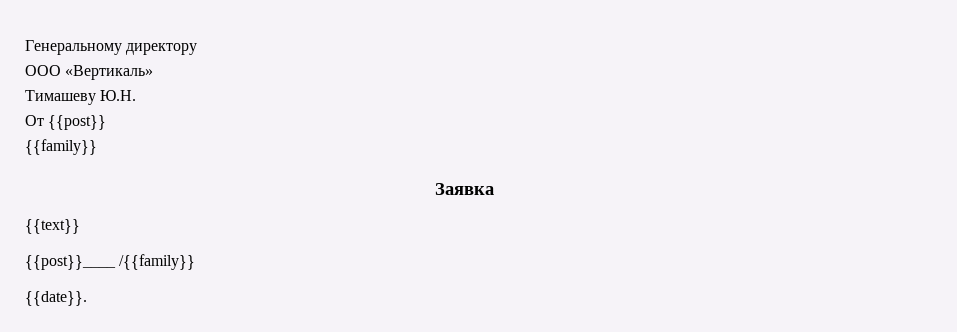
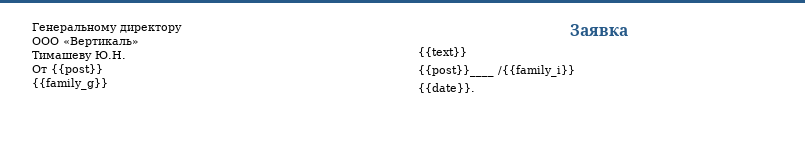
[25,139,97,155] {{family}} -> [32,78,108,90] {{family_g}}
[119,254,196,270] /{{family}} -> [498,65,575,77] /{{family_i}}

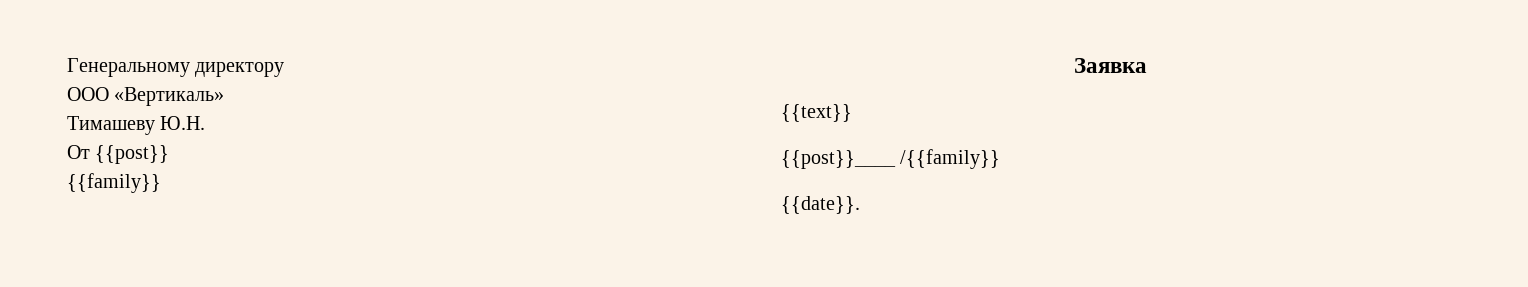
[32,78,108,90] {{family_g}} -> [67,173,161,193] {{family}}
[498,65,575,77] /{{family_i}} -> [900,149,1001,169] /{{family}}

